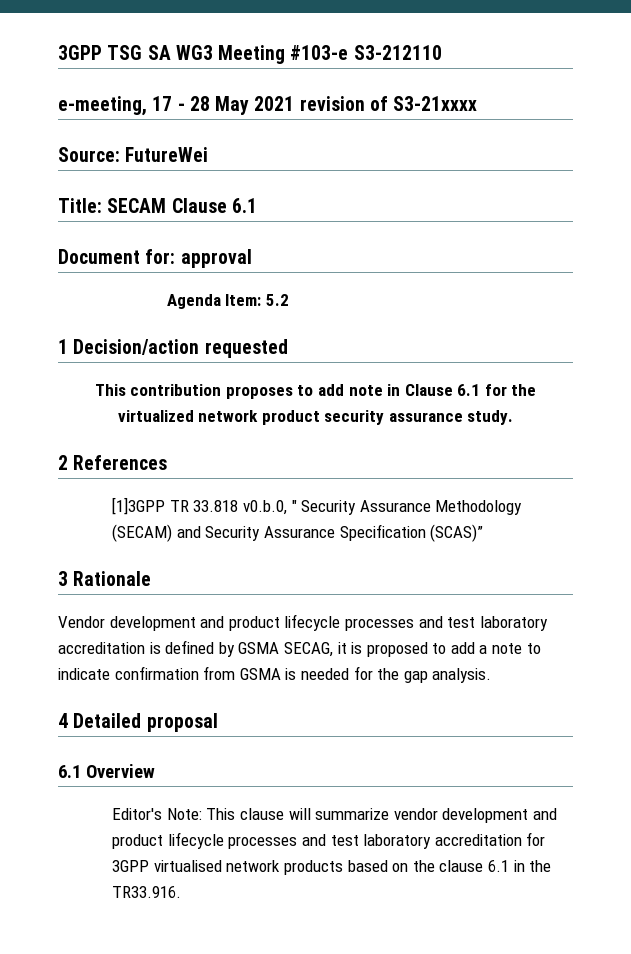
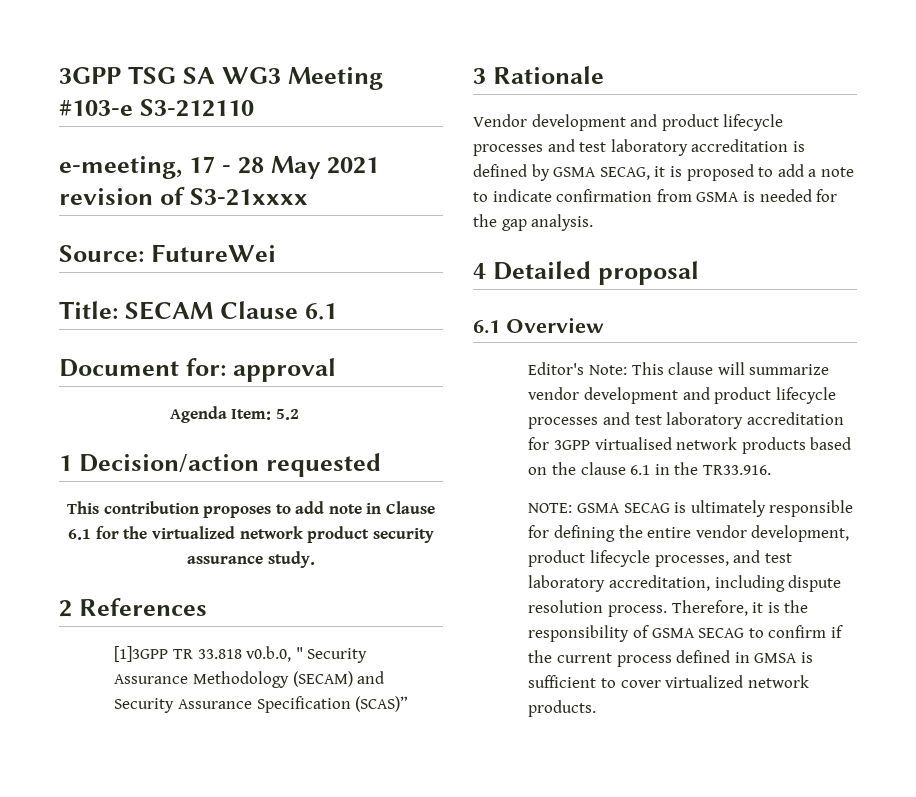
(182, 892) none -> [528,500,854,517] [528,525,850,542] [528,550,792,567] [528,575,842,592] [528,600,809,617] [528,625,843,642] [528,650,813,667] [528,675,809,688] [528,700,597,717] // NOTE: GSMA SECAG is ultimately responsible for defining the entire vendor development, product lifecycle processes, and test laboratory accreditation, including dispute resolution process. Therefore, it is the responsibility of GSMA SECAG to confirm if the current process defined in GMSA is sufficient to cover virtualized network products.

